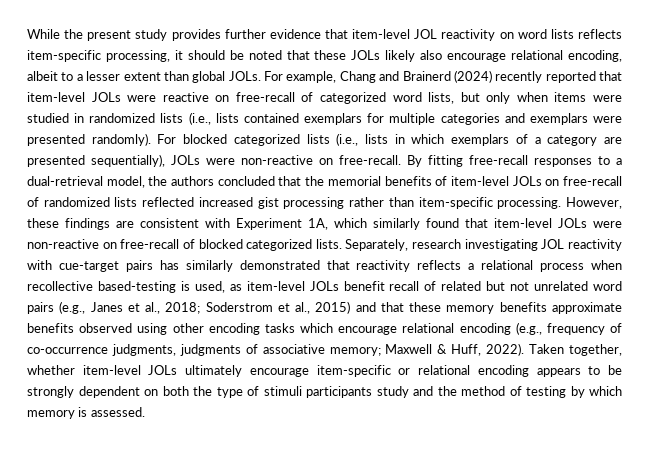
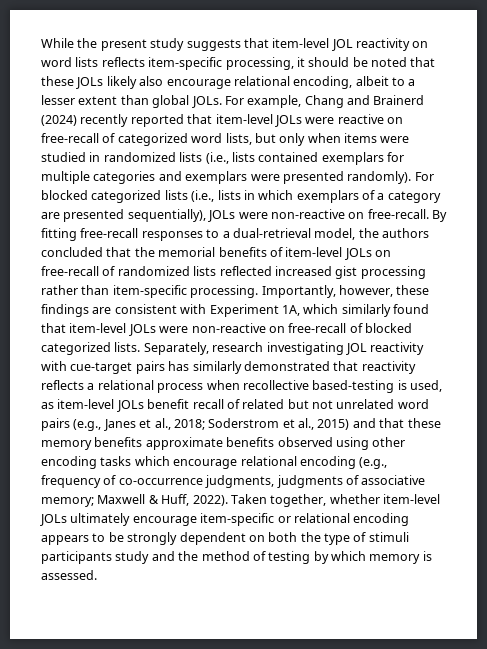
[171,29,321,41] provides further evidence -> [186,39,241,51] suggests
[566,197,623,209] However, -> [261,285,393,298] Importantly, however,

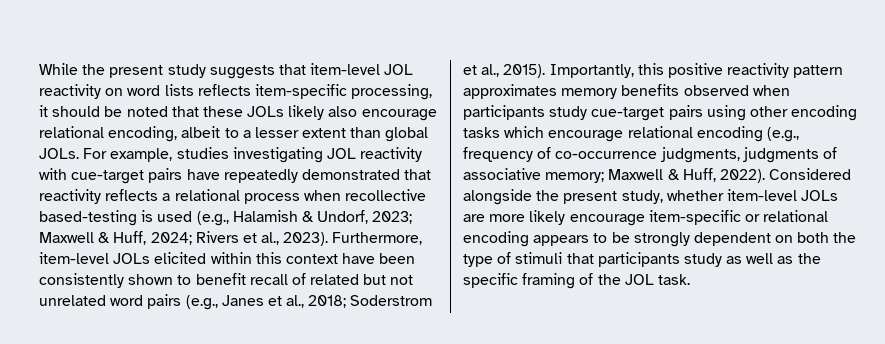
[304,95,425,108] [41,114,403,127] [41,133,410,146] [41,152,404,165] [41,171,434,184] [41,190,441,203] [41,209,447,222] [41,228,429,241] [41,247,391,260] [41,266,426,279] [41,285,430,298] [41,304,429,317] [41,323,412,336] [41,342,264,355] Chang and Brainerd (2024) recently reported that item-level JOLs were reactive on free-recall of categorized word lists, but only when items were studied in randomized lists (i.e., lists contained exemplars for multiple categories and exemplars were presented randomly). For blocked categorized lists (i.e., lists in which exemplars of a category are presented sequentially), JOLs were non-reactive on free-recall. By fitting free-recall responses to a dual-retrieval model, the authors concluded that the memorial benefits of item-level JOLs on free-recall of randomized lists reflected increased gist processing rather than item-specific processing. Importantly, however, these findings are consistent with Experiment 1A, which similarly found that item-level JOLs were non-reactive on free-recall of blocked categorized lists. Separately, research -> [176,147,229,159] studies
[168,361,242,374] has similarly -> [186,169,298,183] have repeatedly
[410,380,442,392] [41,399,144,412] used, as item-level JOLs -> [157,210,413,226] [39,231,423,246] [39,252,416,264] [39,273,192,288] used (e.g., Halamish & Undorf, 2023; Maxwell & Huff, 2024; Rivers et al., 2023). Furthermore, item-level JOLs elicited within this context have been consistently shown to
[317,418,441,430] [41,437,333,450] 2015) and that these memory benefits approximate benefits observed -> [503,63,844,78] [463,84,790,99] [463,105,703,121] 2015). Importantly, this positive reactivity pattern approximates memory benefits observed when participants study cue-target pairs
[230,494,440,507] [40,513,131,526] Taken together, whether item-level JOLs ultimately -> [769,168,852,180] [463,189,839,205] [463,210,566,225] Considered alongside the present study, whether item-level JOLs are more likely
[41,551,432,564] [41,570,97,580] participants study and the method of testing by which memory is assessed. -> [566,252,821,267] [463,273,690,289] that participants study as well as the specific framing of the JOL task.

